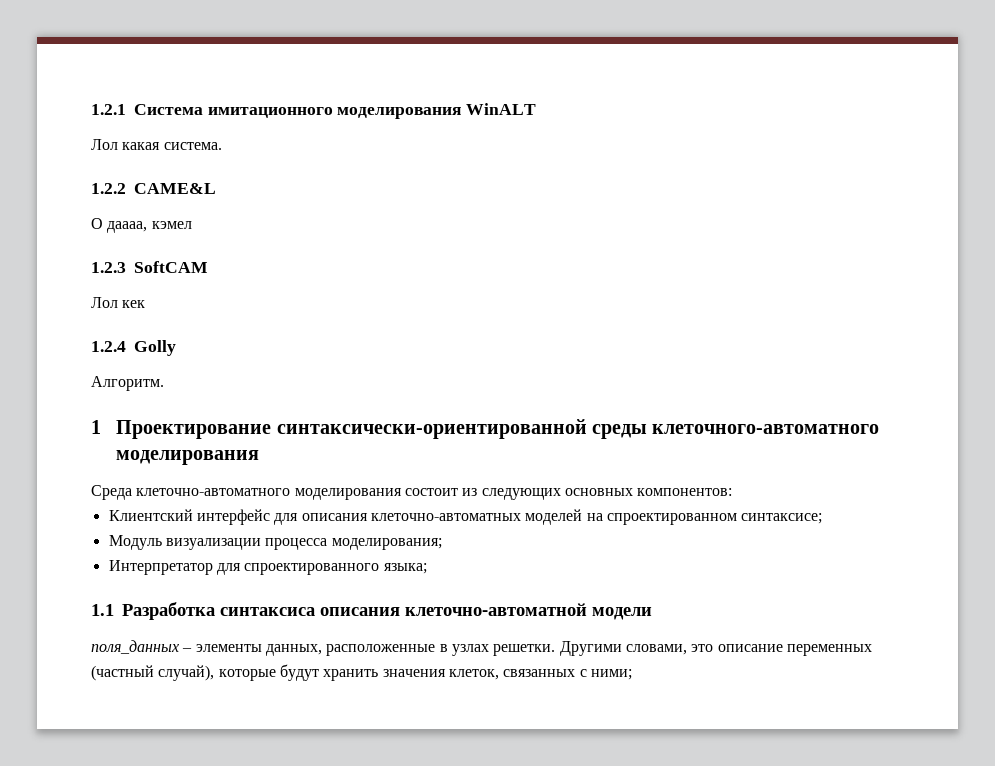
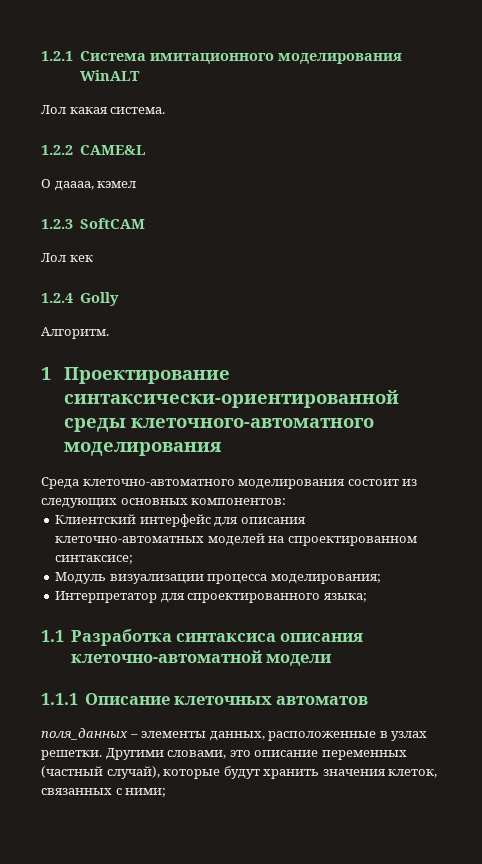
(652, 613) none -> [41,693,369,705] // 1.1.1 Описание клеточных автоматов

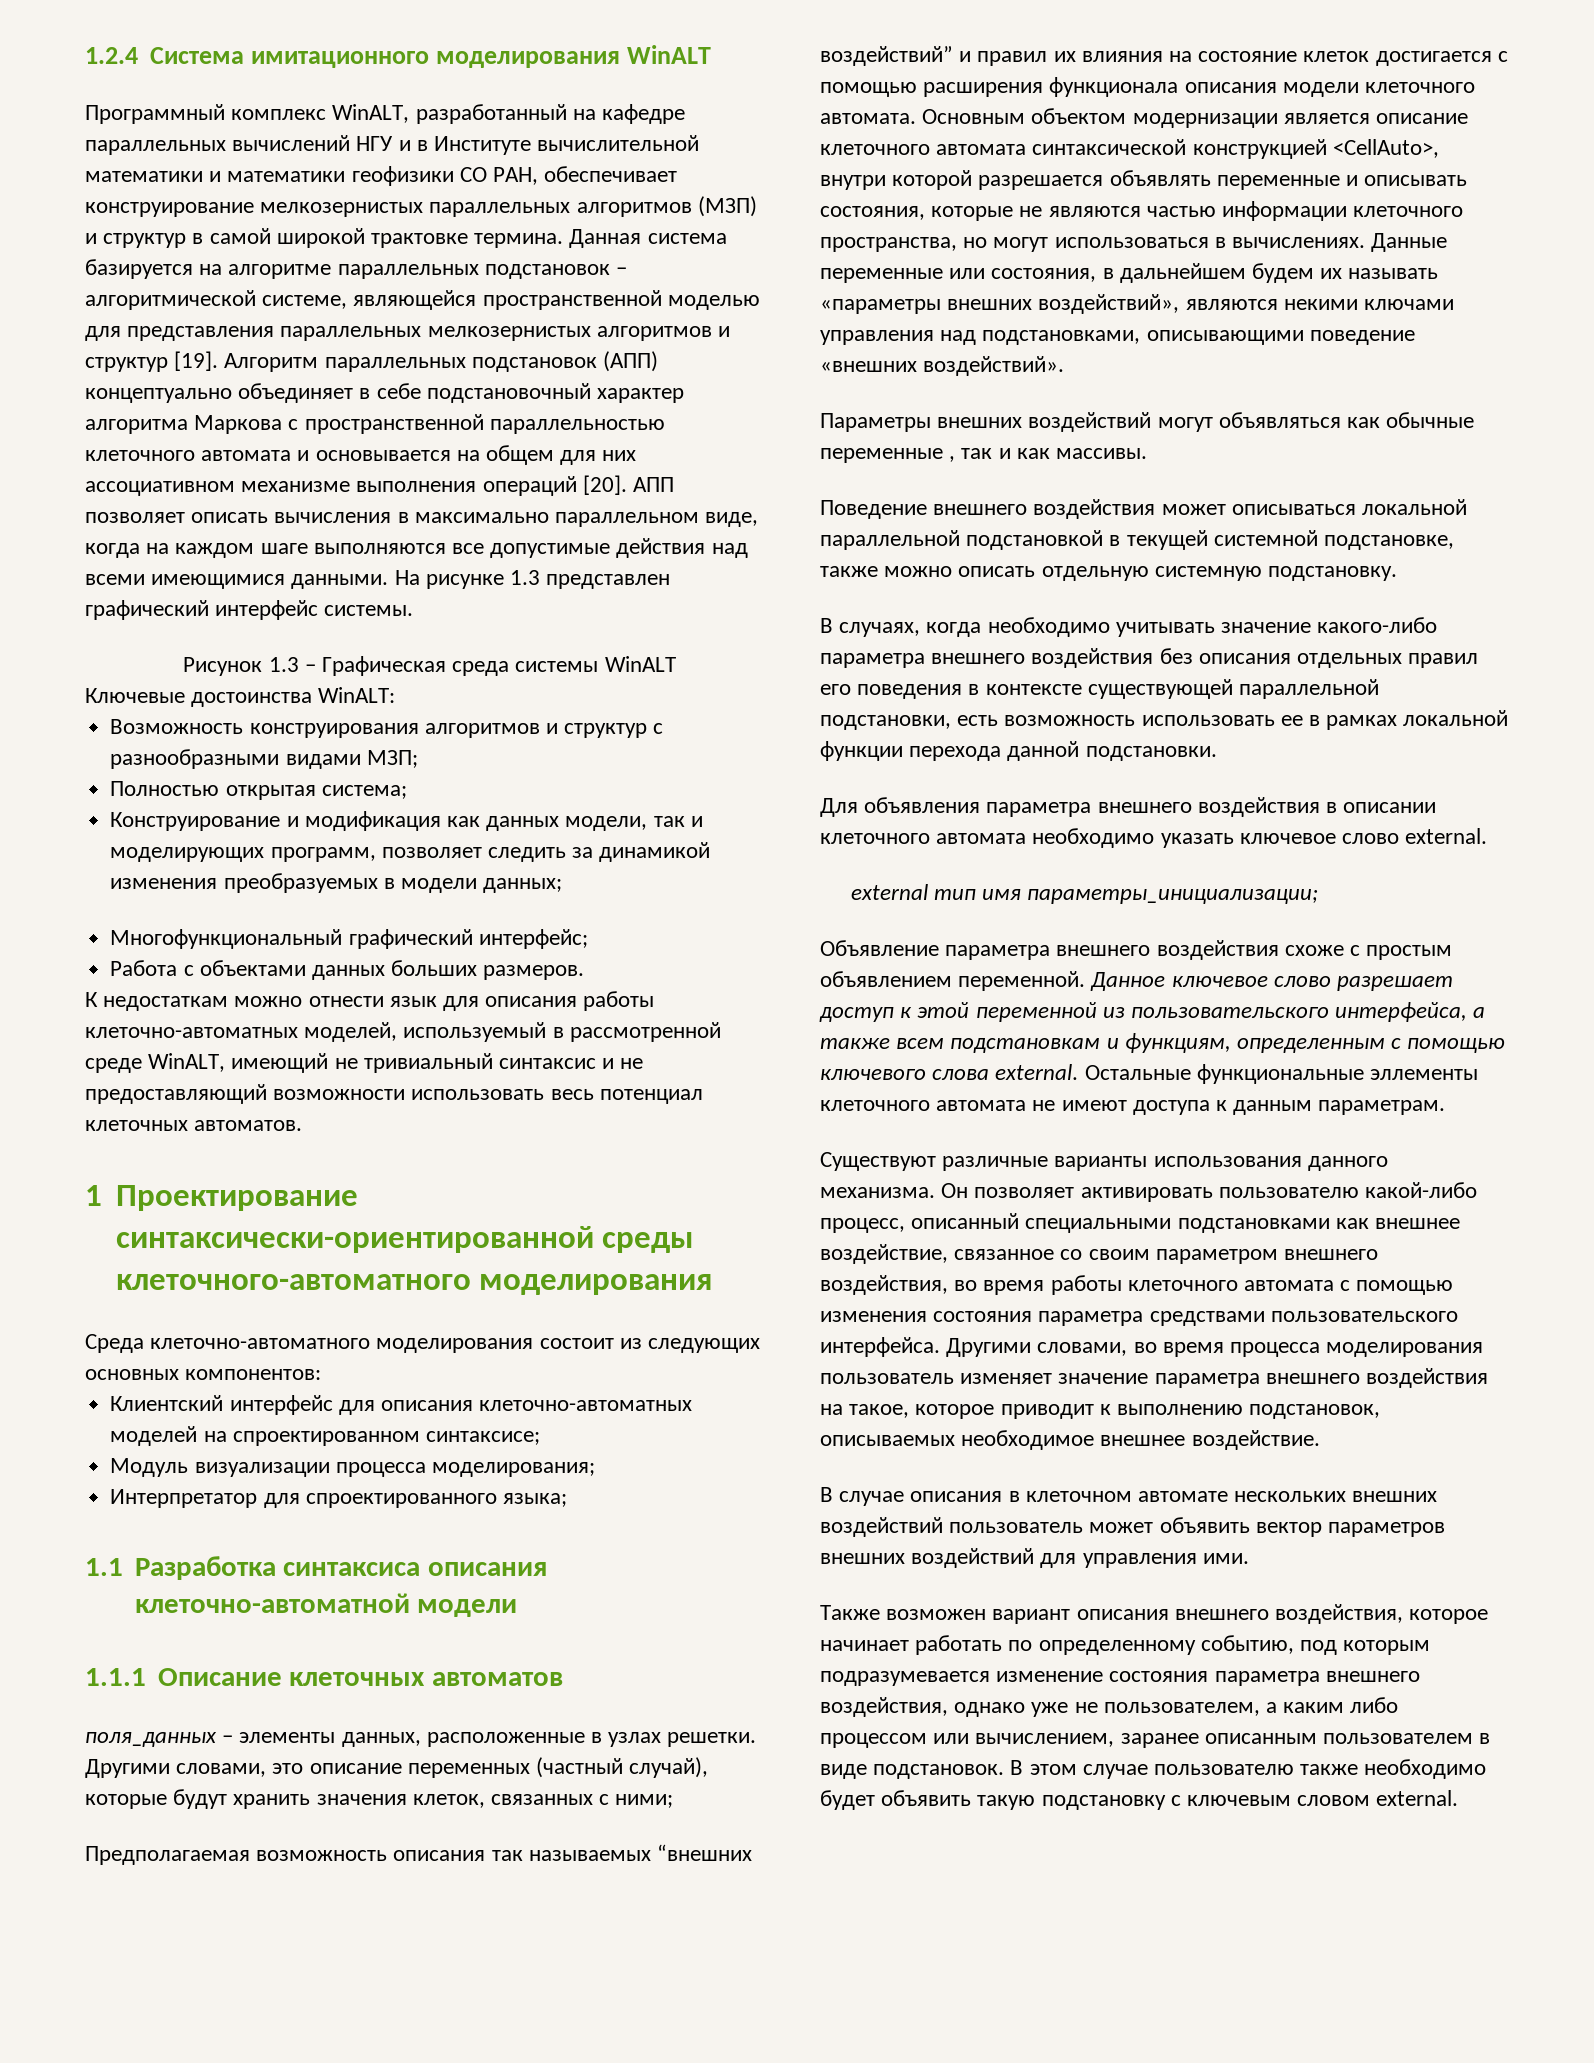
[41,51,73,61] 1.2.1 -> [85,47,138,64] 1.2.4
[41,105,166,114] [41,145,145,155] [41,179,137,191] [41,218,145,229] [41,253,93,262] [41,292,119,306] [41,327,109,339] Лол какая система. // 1.2.2 CAME&L // О даааа, кэмел // 1.2.3 SoftCAM // Лол кек // 1.2.4 Golly // Алгоритм. -> [85,104,686,124] [85,135,700,155] [85,166,678,186] [85,196,757,217] [85,228,727,248] [85,259,628,279] [85,290,760,310] [85,326,731,341] [85,351,659,372] [85,383,685,403] [85,414,665,434] [85,445,637,465] [85,475,675,496] [85,512,759,527] [85,538,748,558] [85,570,671,589] [85,600,414,620] [183,656,676,676] [85,687,396,707] [110,719,664,738] [110,749,418,769] [110,781,407,800] [110,811,703,831] [110,842,711,862] [110,873,563,893] [110,929,588,949] [110,960,585,980] [85,991,655,1011] [85,1022,721,1042] [85,1053,644,1073] [85,1084,703,1104] [85,1120,303,1131] Программный комплекс WinALT, разработанный на кафедре параллельных вычислений НГУ и в Институте вычислительной математики и математики геофизики СО РАН, обеспечивает конструирование мелкозернистых параллельных алгоритмов (МЗП) и структур в самой широкой трактовке термина. Данная система базируется на алгоритме параллельных подстановок – алгоритмической системе, являющейся пространственной моделью для представления параллельных мелкозернистых алгоритмов и структур [19]. Алгоритм параллельных подстановок (АПП) концептуально объединяет в себе подстановочный характер алгоритма Маркова с пространственной параллельностью клеточного автомата и основывается на общем для них ассоциативном механизме выполнения операций [20]. АПП позволяет описать вычисления в максимально параллельном виде, когда на каждом шаге выполняются все допустимые действия над всеми имеющимися данными. На рисунке 1.3 представлен графический интерфейс системы. // Рисунок 1.3 – Графическая среда системы WinALT // Ключевые достоинства WinALT: // Возможность конструирования алгоритмов и структур с разнообразными видами МЗП; // Полностью открытая система; // Конструирование и модификация как данных модели, так и моделирующих программ, позволяет следить за динамикой изменения преобразуемых в модели данных; // Многофункциональный графический интерфейс; // Работа с объектами данных больших размеров. // К недостаткам можно отнести язык для описания работы клеточно-автоматных моделей, используемый в рассмотренной среде WinALT, имеющий не тривиальный синтаксис и не предоставляющий возможности использовать весь потенциал клеточных автоматов.
(167, 792) none -> [85,1844,753,1865] [820,46,1508,66] [820,77,1476,97] [820,108,1469,128] [820,139,1439,159] [820,170,1468,190] [820,201,1464,221] [820,233,1448,252] [820,263,1439,283] [820,294,1455,314] [820,330,1415,345] [820,356,1065,376] [820,412,1475,432] [820,448,1148,463] [820,499,1468,519] [820,530,1455,550] [820,566,1398,581] [820,617,1438,637] [820,648,1479,668] [820,679,1380,699] [820,710,1509,730] [820,741,1217,761] [820,797,1437,817] [820,828,1488,848] [850,884,1319,904] [820,940,1453,960] [820,971,1454,991] [819,1002,1486,1022] [820,1033,1506,1053] [820,1064,1479,1084] [820,1100,1446,1115] [820,1152,1388,1171] [820,1182,1478,1202] [820,1213,1461,1233] [820,1244,1379,1264] [820,1275,1454,1295] [820,1311,1458,1326] [820,1337,1484,1357] [820,1368,1489,1388] [820,1404,1381,1419] [820,1430,1320,1450] [820,1487,1438,1506] [820,1517,1446,1537] [820,1548,1249,1568] [820,1604,1489,1624] [820,1635,1431,1655] [820,1671,1420,1686] [820,1697,1399,1717] [820,1733,1491,1748] [820,1759,1487,1779] [820,1790,1459,1810] // Предполагаемая возможность описания так называемых “внешних воздействий” и правил их влияния на состояние клеток достигается с помощью расширения функционала описания модели клеточного автомата. Основным объектом модернизации является описание клеточного автомата синтаксической конструкцией <CellAuto>, внутри которой разрешается объявлять переменные и описывать состояния, которые не являются частью информации клеточного пространства, но могут использоваться в вычислениях. Данные переменные или состояния, в дальнейшем будем их называть «параметры внешних воздействий», являются некими ключами управления над подстановками, описывающими поведение «внешних воздействий». // Параметры внешних воздействий могут объявляться как обычные переменные , так и как массивы. // Поведение внешнего воздействия может описываться локальной параллельной подстановкой в текущей системной подстановке, также можно описать отдельную системную подстановку. // В случаях, когда необходимо учитывать значение какого-либо параметра внешнего воздействия без описания отдельных правил его поведения в контексте существующей параллельной подстановки, есть возможность использовать ее в рамках локальной функции перехода данной подстановки. // Для объявления параметра внешнего воздействия в описании клеточного автомата необходимо указать ключевое слово external. // external тип имя параметры_инициализации; // Объявление параметра внешнего воздействия схоже с простым объявлением переменной. Данное ключевое слово разрешает доступ к этой переменной из пользовательского интерфейса, а также всем подстановкам и функциям, определенным с помощью ключевого слова external. Остальные функциональные эллементы клеточного автомата не имеют доступа к данным параметрам. // Существуют различные варианты использования данного механизма. Он позволяет активировать пользователю какой-либо процесс, описанный специальными подстановками как внешнее воздействие, связанное со своим параметром внешнего воздействия, во время работы клеточного автомата с помощью изменения состояния параметра средствами пользовательского интерфейса. Другими словами, во время процесса моделирования пользователь изменяет значение параметра внешнего воздействия на такое, которое приводит к выполнению подстановок, описываемых необходимое внешнее воздействие. // В случае описания в клеточном автомате нескольких внешних воздействий пользователь может объявить вектор параметров внешних воздействий для управления ими. // Также возможен вариант описания внешнего воздействия, которое начинает работать по определенному событию, под которым подразумевается изменение состояния параметра внешнего воздействия, однако уже не пользователем, а каким либо процессом или вычислением, заранее описанным пользователем в виде подстановок. В этом случае пользователю также необходимо будет объявить такую подстановку с ключевым словом external.

